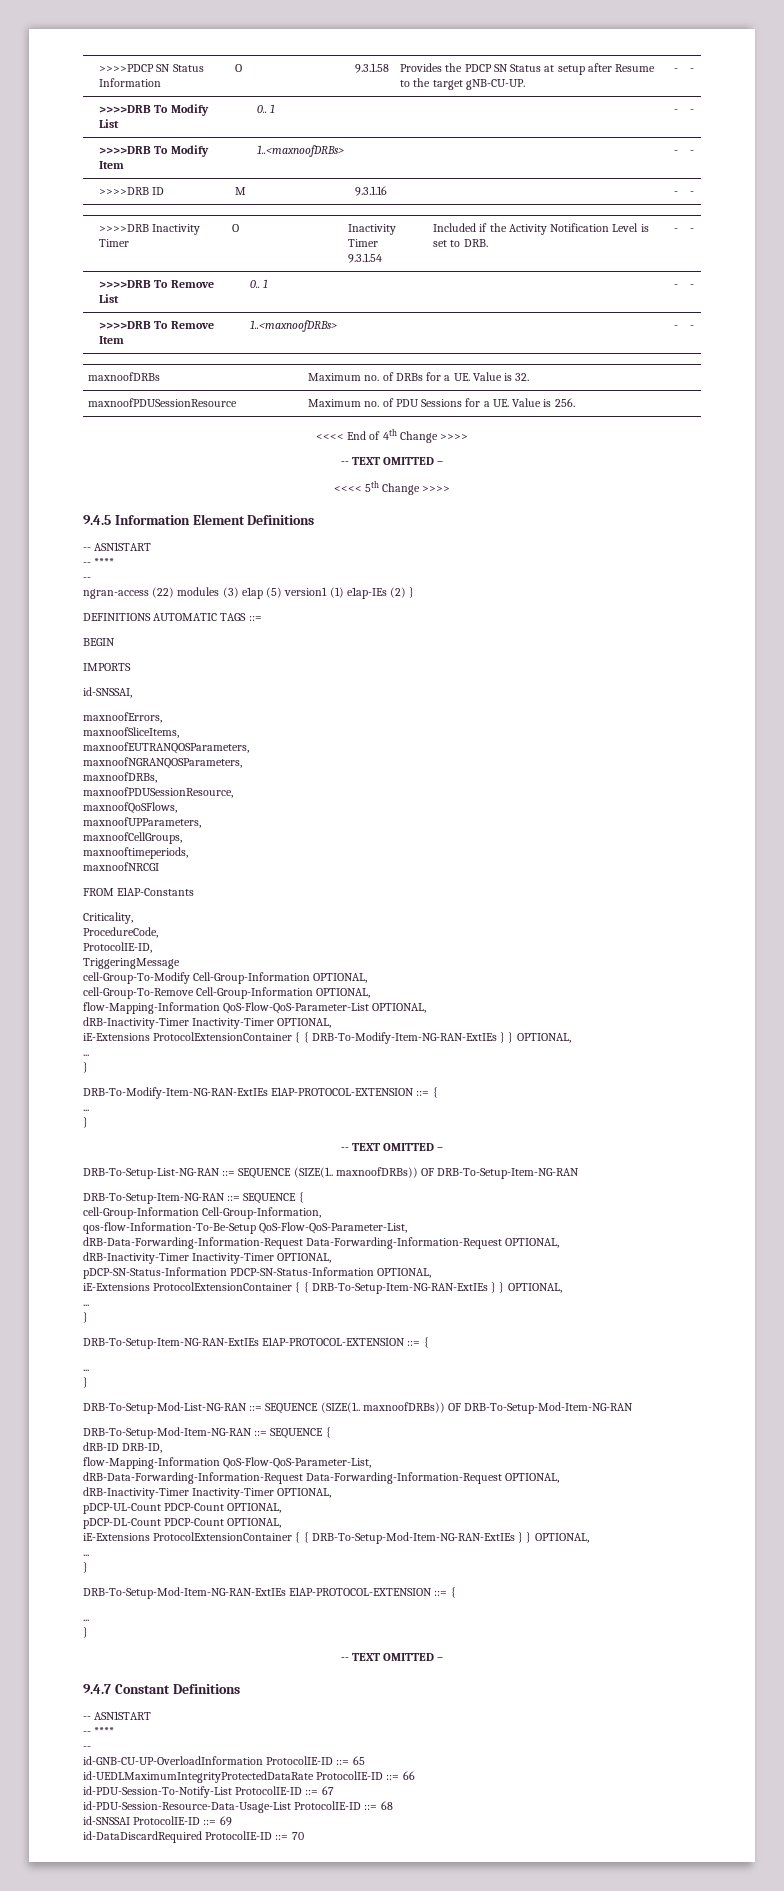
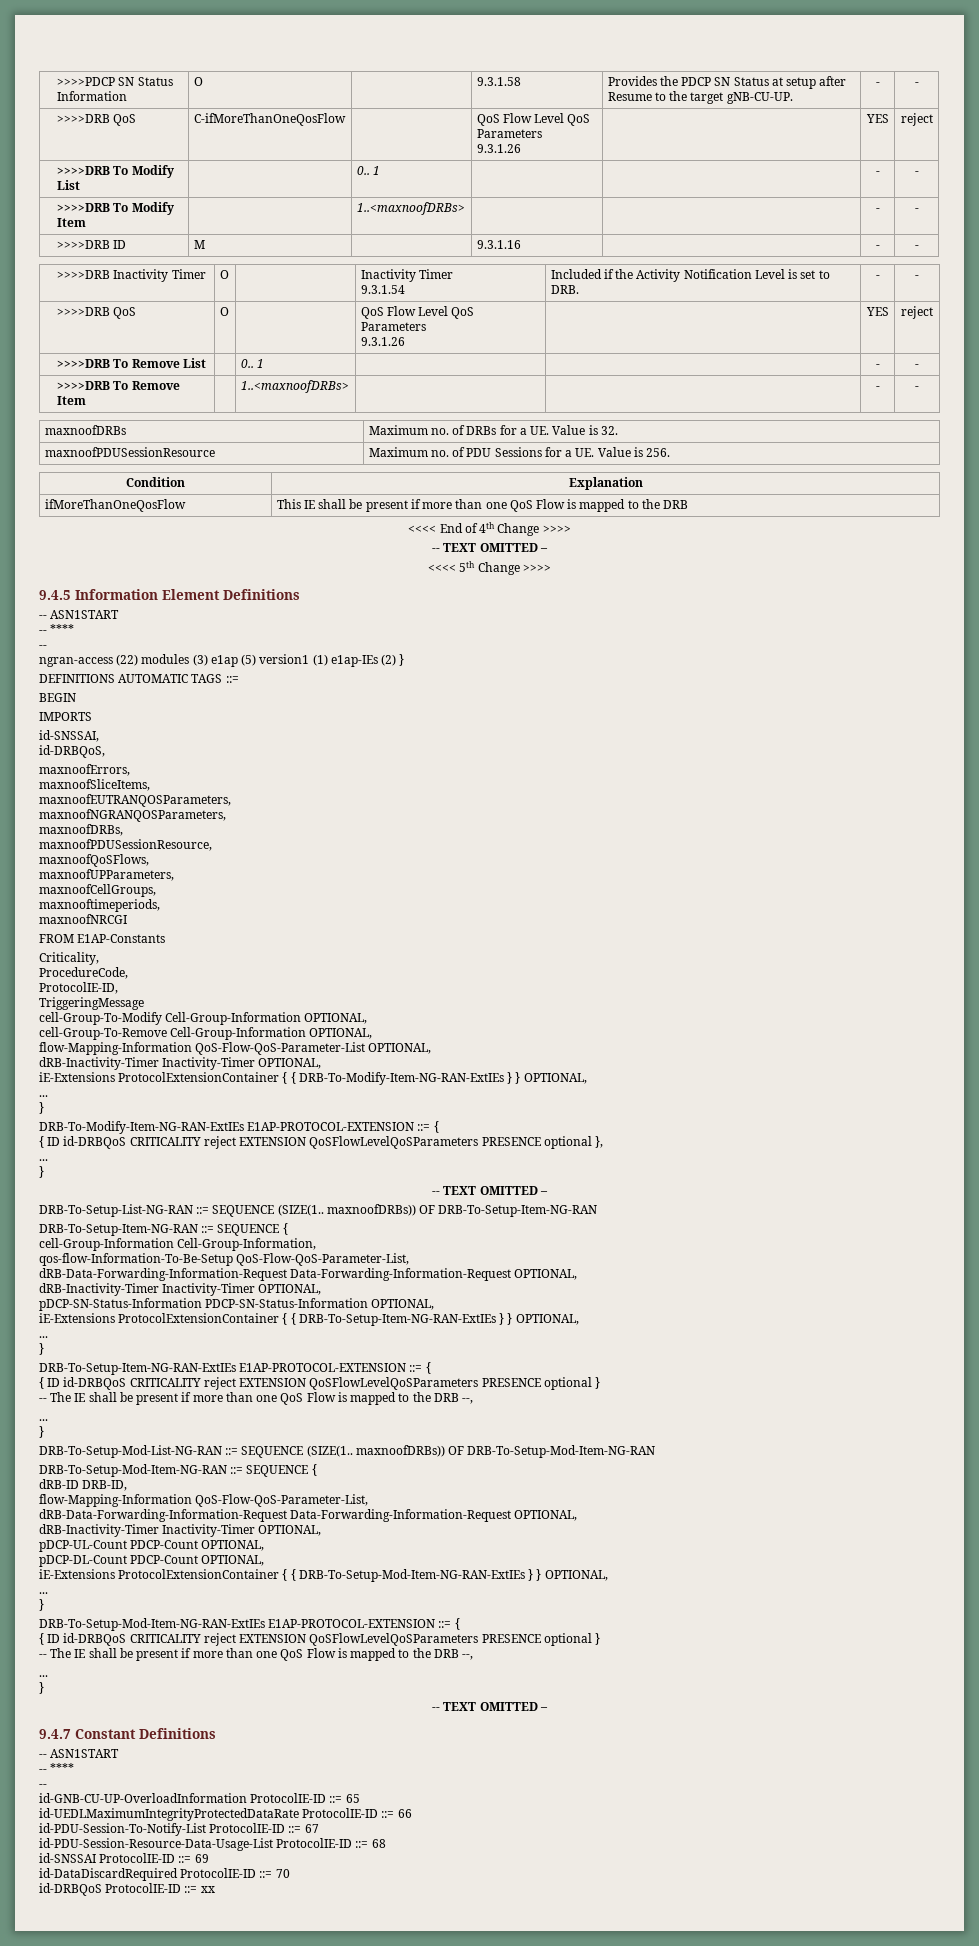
(694, 70) none -> [57,114,137,126] [193,113,346,126] [476,113,591,126] [476,129,542,138] [476,144,521,153] [865,114,889,123] [900,113,933,126] // >>>>DRB QoS | C-ifMoreThanOneQosFlow | | QoS Flow Level QoS Parameters // 9.3.1.26 | | YES | reject
(694, 230) none -> [57,307,137,319] [219,307,229,316] [360,306,475,319] [360,322,426,331] [360,337,405,346] [865,307,889,316] [901,306,933,319] // >>>>DRB QoS | O | | QoS Flow Level QoS Parameters // 9.3.1.26 | | YES | reject
(575, 402) none -> [126,477,185,487] [568,477,643,490] [44,499,186,512] [276,499,689,512] // Condition | Explanation // ifMoreThanOneQosFlow | This IE shall be present if more than one QoS Flow is mapped to the DRB
(132, 692) none -> [39,745,105,758] // id-DRBQoS,
(438, 1092) none -> [39,1136,604,1149] // { ID id-DRBQoS CRITICALITY reject EXTENSION QoSFlowLevelQoSParameters PRESENCE optional },
(429, 1342) none -> [39,1377,601,1390] [39,1392,474,1405] // { ID id-DRBQoS CRITICALITY reject EXTENSION QoSFlowLevelQoSParameters PRESENCE optional } // -- The IE shall be present if more than one QoS Flow is mapped to the DRB --,
(456, 1592) none -> [39,1633,601,1646] [39,1648,474,1661] // { ID id-DRBQoS CRITICALITY reject EXTENSION QoSFlowLevelQoSParameters PRESENCE optional } // -- The IE shall be present if more than one QoS Flow is mapped to the DRB --,
(304, 1836) none -> [39,1883,215,1896] // id-DRBQoS ProtocolIE-ID ::= xx

